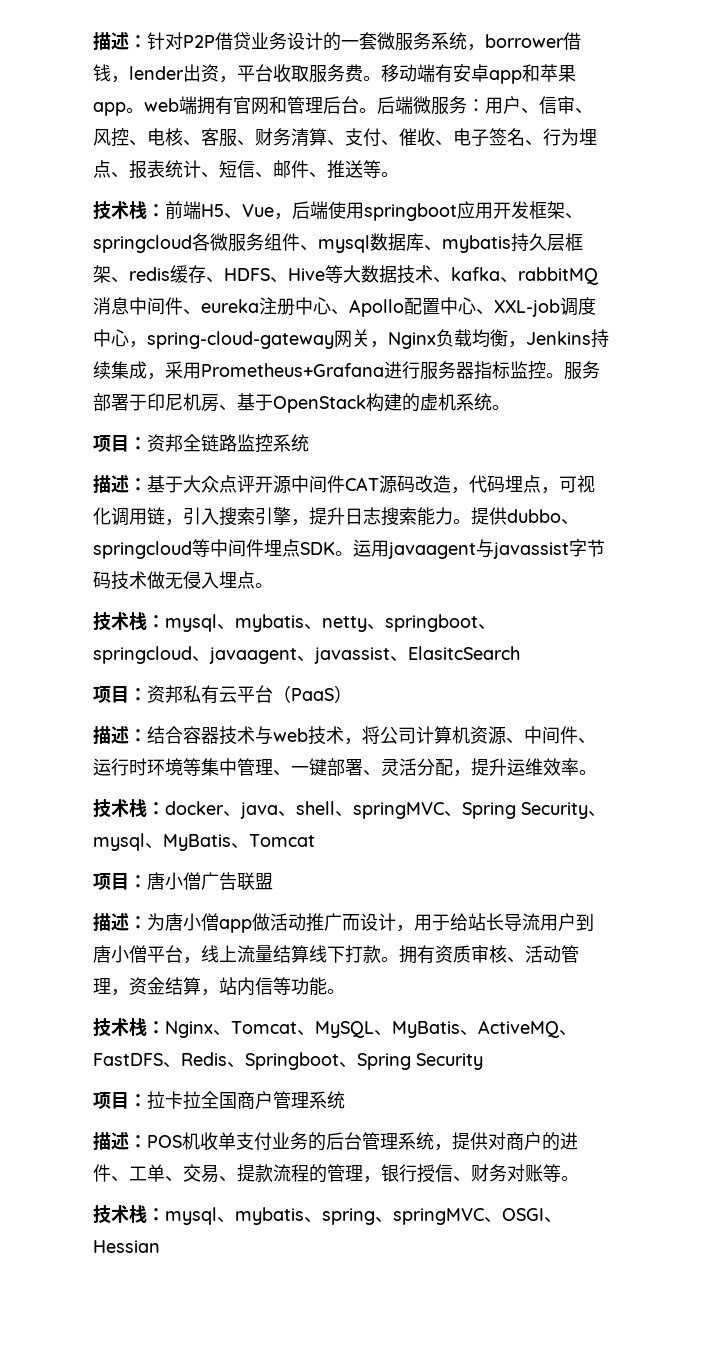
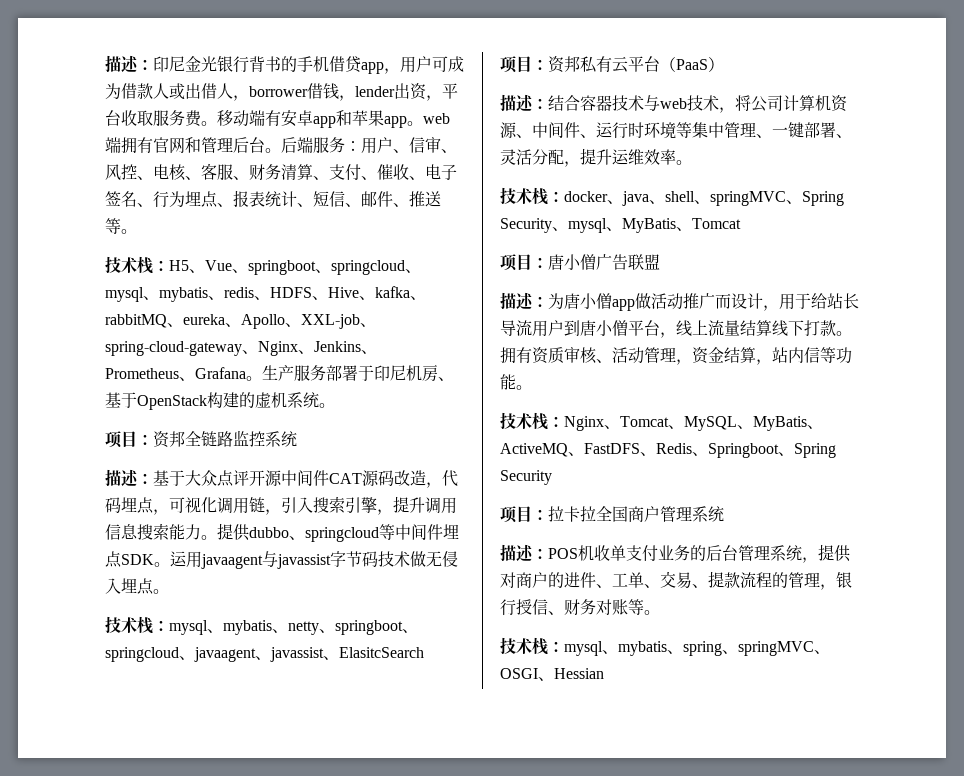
[93,32,467,51] 描述：针对P2P借贷业务设计的一套微服务系统 -> [105,55,464,74] [105,83,233,100] 描述：印尼金光银行背书的手机借贷app，用户可成为借款人或出借人
[413,96,431,114] 微 -> (313, 145) none
[165,201,201,219] 前端 -> (169, 265) none
[274,201,583,221] [93,233,583,253] [93,265,599,285] [93,297,596,317] [93,329,609,349] [93,361,564,380] ，后端使用springboot应用开发框架、springcloud各微服务组件、mysql数据库、mybatis持久层框架、redis缓存、HDFS、Hive等大数据技术、kafka、rabbitMQ消息中间件、eureka注册中心、Apollo配置中心、XXL-job调度中心，spring-cloud-gateway网关，Nginx负载均衡，Jenkins持续集成，采用Prometheus+Grafana进行服务器指标监控。 -> [232,260,421,275] [105,286,426,302] [105,314,376,329] [105,341,377,356] [105,365,294,381] 、springboot、springcloud、mysql、mybatis、redis、HDFS、Hive、kafka、rabbitMQ、eureka、Apollo、XXL-job、spring-cloud-gateway、Nginx、Jenkins、Prometheus、Grafana。生产
[345,507,381,525] 日志 -> [425,497,457,514] [105,524,138,540] 调用信息

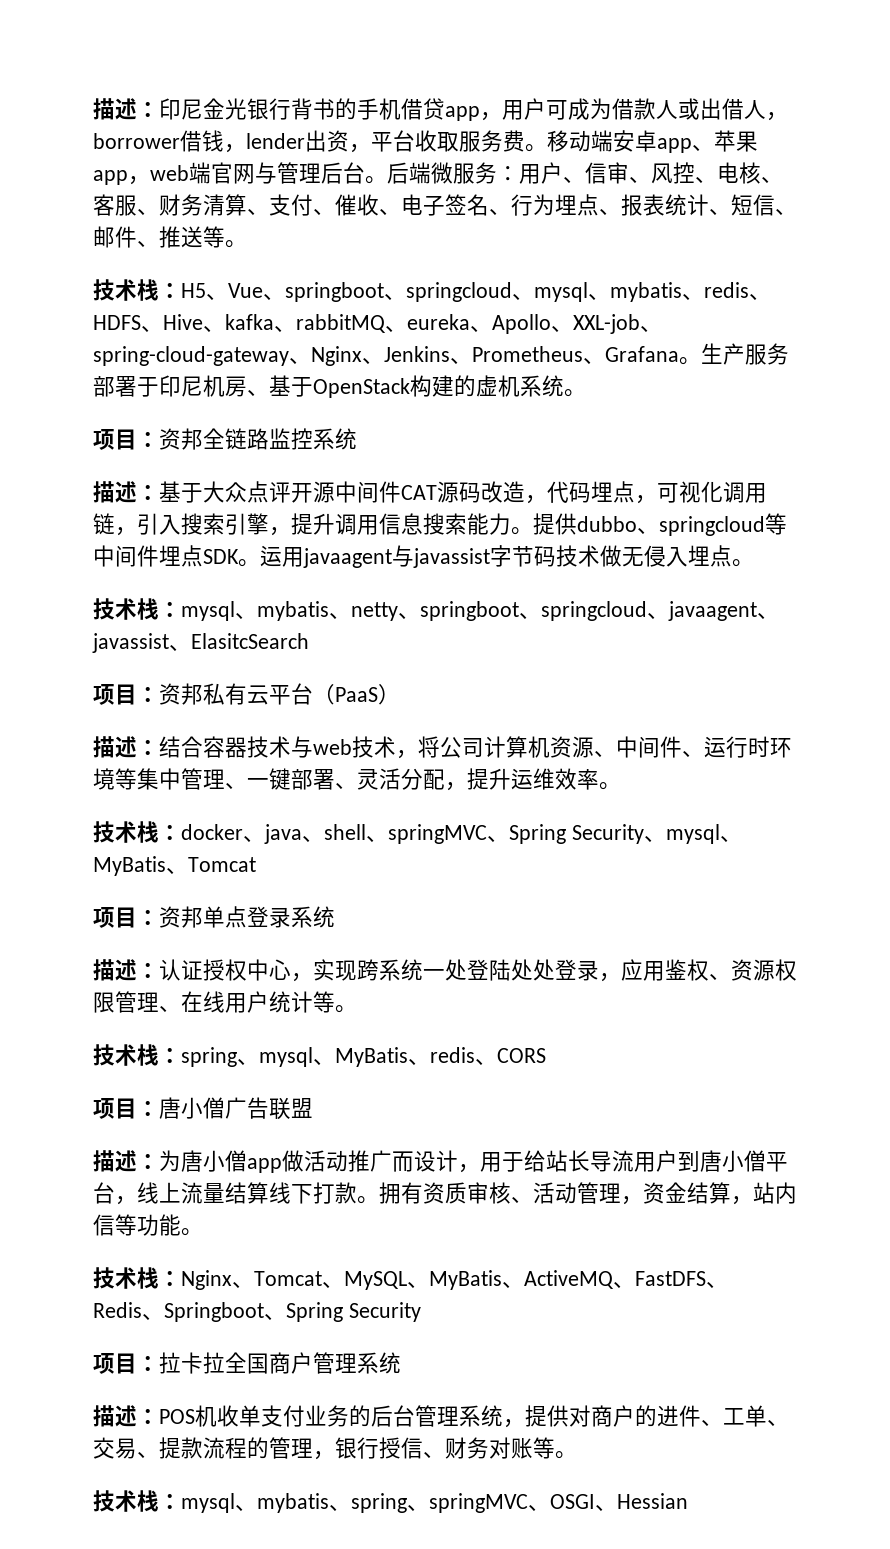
[265,110,281,126] 有 -> (613, 141) none
[336,110,352,126] 和 -> [692,144,714,151] 、
[407,113,450,126] [105,137,201,154] 。web端拥有官网和 -> [128,162,277,185] ，web端官网与
(313, 145) none -> [431,162,453,184] 微
(741, 223) none -> [93,906,335,928] [93,959,797,982] [93,991,357,1013] [93,1044,546,1067] // 项目：资邦单点登录系统 // 描述：认证授权中心，实现跨系统一处登陆处处登录，应用鉴权、资源权限管理、在线用户统计等。 // 技术栈：spring、mysql、MyBatis、redis、CORS

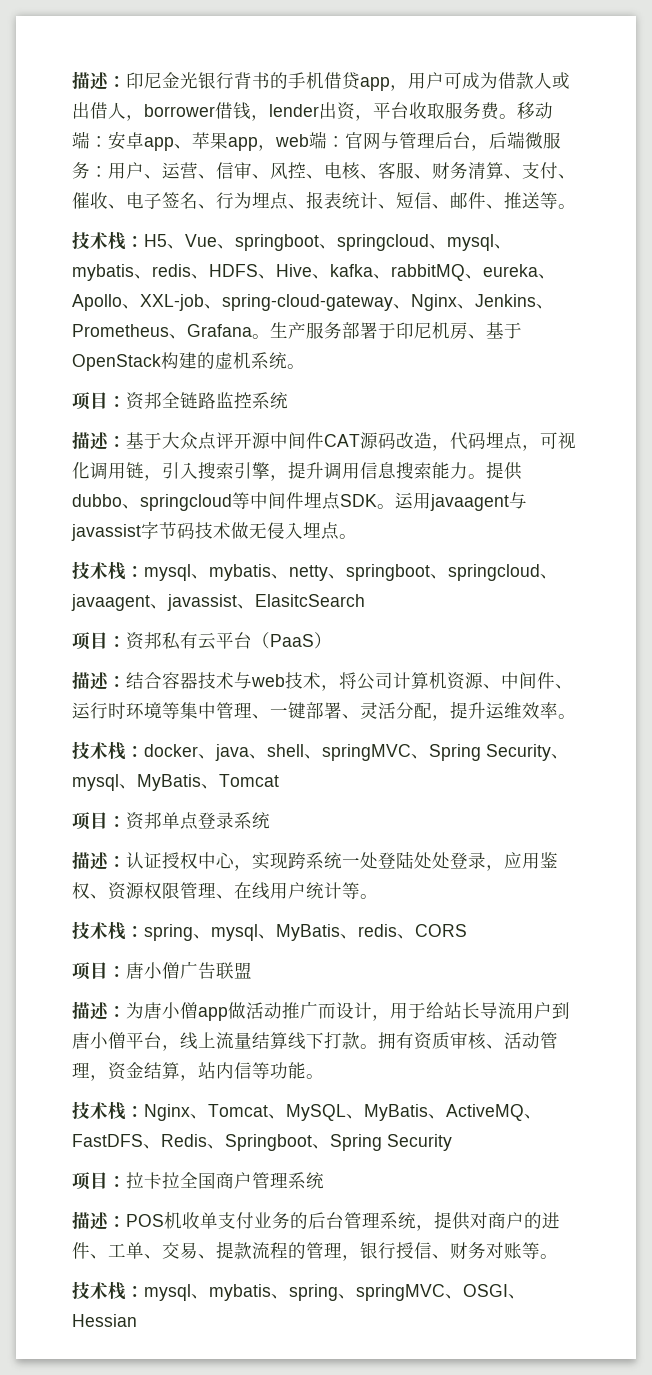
(613, 141) none -> [90,136,108,147] ：
(211, 173) none -> [327,136,345,147] ：
[365,176,387,184] 。 -> [471,145,489,151] ，
(585, 179) none -> [162,162,216,179] 运营、

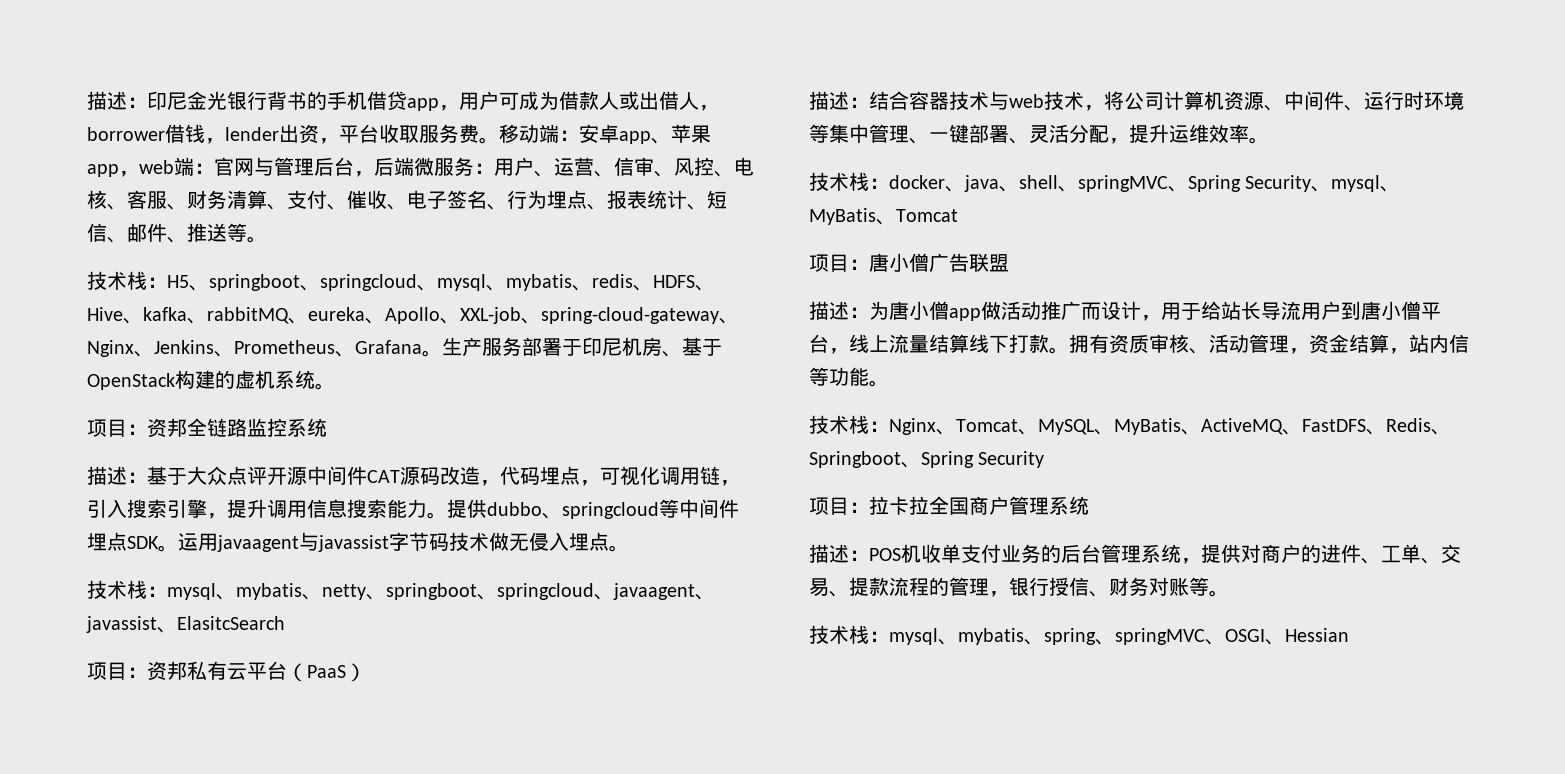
[185,234,235,249] Vue、 -> (209, 288) none
[72,812,270,830] [72,851,558,871] [72,882,378,900] [72,921,467,941] // 项目：资邦单点登录系统 // 描述：认证授权中心，实现跨系统一处登陆处处登录，应用鉴权、资源权限管理、在线用户统计等。 // 技术栈：spring、mysql、MyBatis、redis、CORS -> (958, 215) none

